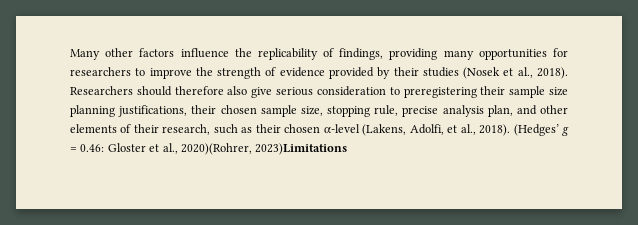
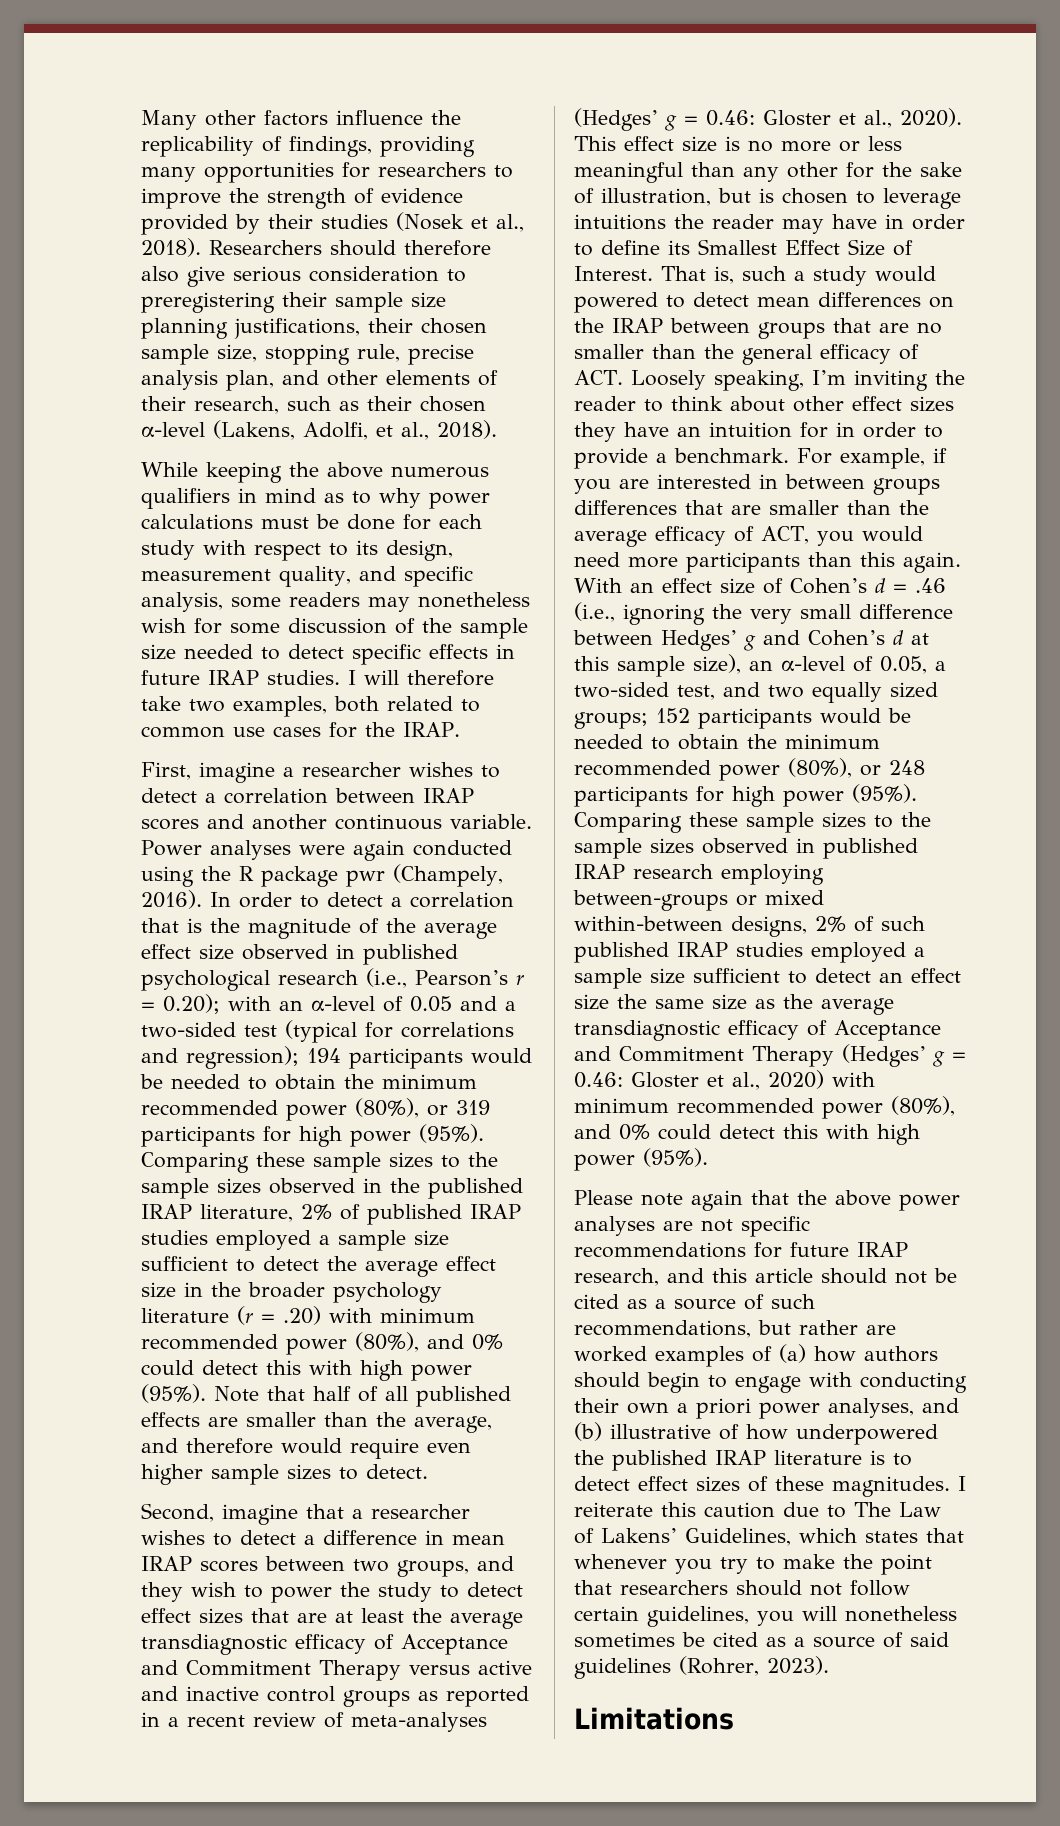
[513,124,569,136] [70,143,348,155] (Hedges’ g = 0.46: Gloster et al., 2020)(Rohrer, 2023)Limitations -> [141,462,489,483] [141,488,490,509] [141,514,482,530] [141,540,453,561] [141,566,473,587] [141,592,530,612] [141,618,528,639] [141,644,515,665] [141,670,494,686] [141,696,480,717] [141,722,460,738] [141,762,500,783] [141,788,474,804] [141,814,532,830] [141,840,512,861] [141,864,503,887] [141,890,514,909] [141,918,497,939] [141,944,458,965] [141,968,524,991] [141,994,516,1014] [141,1020,514,1043] [141,1046,532,1069] [140,1074,477,1090] [141,1098,490,1121] [141,1124,484,1147] [141,1152,498,1173] [141,1178,523,1199] [141,1204,521,1225] [141,1230,449,1251] [141,1256,496,1277] [141,1282,442,1303] [141,1306,475,1325] [141,1332,503,1355] [141,1360,472,1381] [141,1384,511,1407] [141,1412,492,1433] [141,1438,471,1459] [141,1464,428,1485] [141,1503,470,1525] [141,1530,505,1546] [141,1556,514,1577] [141,1582,523,1603] [141,1608,523,1629] [141,1634,508,1655] [141,1660,532,1681] [141,1686,529,1707] [141,1712,487,1732] [574,108,962,131] [574,136,902,152] [574,162,962,183] [574,188,961,209] [574,214,965,234] [574,239,913,256] [574,266,936,286] [574,292,954,313] [574,318,942,339] [574,344,919,365] [574,370,965,391] [574,396,954,412] [574,422,943,442] [574,448,947,469] [574,474,940,495] [574,500,929,515] [574,526,923,547] [574,552,961,573] [574,578,946,594] [574,602,953,625] [573,630,929,651] [574,654,946,677] [574,682,938,703] [574,708,911,729] [574,734,880,750] [574,758,925,781] [574,784,917,807] [574,812,931,833] [574,838,918,859] [574,864,824,885] [573,890,824,911] [574,916,925,937] [574,942,925,963] [574,968,961,989] [574,994,894,1015] [574,1020,941,1041] [574,1044,966,1067] [574,1070,875,1090] [574,1096,955,1119] [574,1124,920,1145] [574,1148,708,1171] [574,1190,960,1211] [574,1216,810,1237] [574,1242,908,1258] [574,1268,957,1286] [574,1294,815,1310] [574,1320,896,1338] [574,1344,938,1367] [574,1372,967,1393] [574,1398,959,1419] [574,1422,938,1445] [574,1450,912,1471] [574,1476,966,1497] [574,1502,941,1518] [574,1528,964,1546] [574,1554,932,1575] [574,1580,910,1596] [574,1606,957,1627] [574,1632,949,1648] [574,1656,829,1679] [574,1707,734,1730] // While keeping the above numerous qualifiers in mind as to why power calculations must be done for each study with respect to its design, measurement quality, and specific analysis, some readers may nonetheless wish for some discussion of the sample size needed to detect specific effects in future IRAP studies. I will therefore take two examples, both related to common use cases for the IRAP. // First, imagine a researcher wishes to detect a correlation between IRAP scores and another continuous variable. Power analyses were again conducted using the R package pwr (Champely, 2016). In order to detect a correlation that is the magnitude of the average effect size observed in published psychological research (i.e., Pearson’s r = 0.20); with an α-level of 0.05 and a two-sided test (typical for correlations and regression); 194 participants would be needed to obtain the minimum recommended power (80%), or 319 participants for high power (95%). Comparing these sample sizes to the sample sizes observed in the published IRAP literature, 2% of published IRAP studies employed a sample size sufficient to detect the average effect size in the broader psychology literature (r = .20) with minimum recommended power (80%), and 0% could detect this with high power (95%). Note that half of all published effects are smaller than the average, and therefore would require even higher sample sizes to detect. // Second, imagine that a researcher wishes to detect a difference in mean IRAP scores between two groups, and they wish to power the study to detect effect sizes that are at least the average transdiagnostic efficacy of Acceptance and Commitment Therapy versus active and inactive control groups as reported in a recent review of meta-analyses (Hedges’ g = 0.46: Gloster et al., 2020). This effect size is no more or less meaningful than any other for the sake of illustration, but is chosen to leverage intuitions the reader may have in order to define its Smallest Effect Size of Interest. That is, such a study would powered to detect mean differences on the IRAP between groups that are no smaller than the general efficacy of ACT. Loosely speaking, I’m inviting the reader to think about other effect sizes they have an intuition for in order to provide a benchmark. For example, if you are interested in between groups differences that are smaller than the average efficacy of ACT, you would need more participants than this again. With an effect size of Cohen’s d = .46 (i.e., ignoring the very small difference between Hedges’ g and Cohen’s d at this sample size), an α-level of 0.05, a two-sided test, and two equally sized groups; 152 participants would be needed to obtain the minimum recommended power (80%), or 248 participants for high power (95%). Comparing these sample sizes to the sample sizes observed in published IRAP research employing between-groups or mixed within-between designs, 2% of such published IRAP studies employed a sample size sufficient to detect an effect size the same size as the average transdiagnostic efficacy of Acceptance and Commitment Therapy (Hedges’ g = 0.46: Gloster et al., 2020) with minimum recommended power (80%), and 0% could detect this with high power (95%). // Please note again that the above power analyses are not specific recommendations for future IRAP research, and this article should not be cited as a source of such recommendations, but rather are worked examples of (a) how authors should begin to engage with conducting their own a priori power analyses, and (b) illustrative of how underpowered the published IRAP literature is to detect effect sizes of these magnitudes. I reiterate this caution due to The Law of Lakens’ Guidelines, which states that whenever you try to make the point that researchers should not follow certain guidelines, you will nonetheless sometimes be cited as a source of said guidelines (Rohrer, 2023). // Limitations

